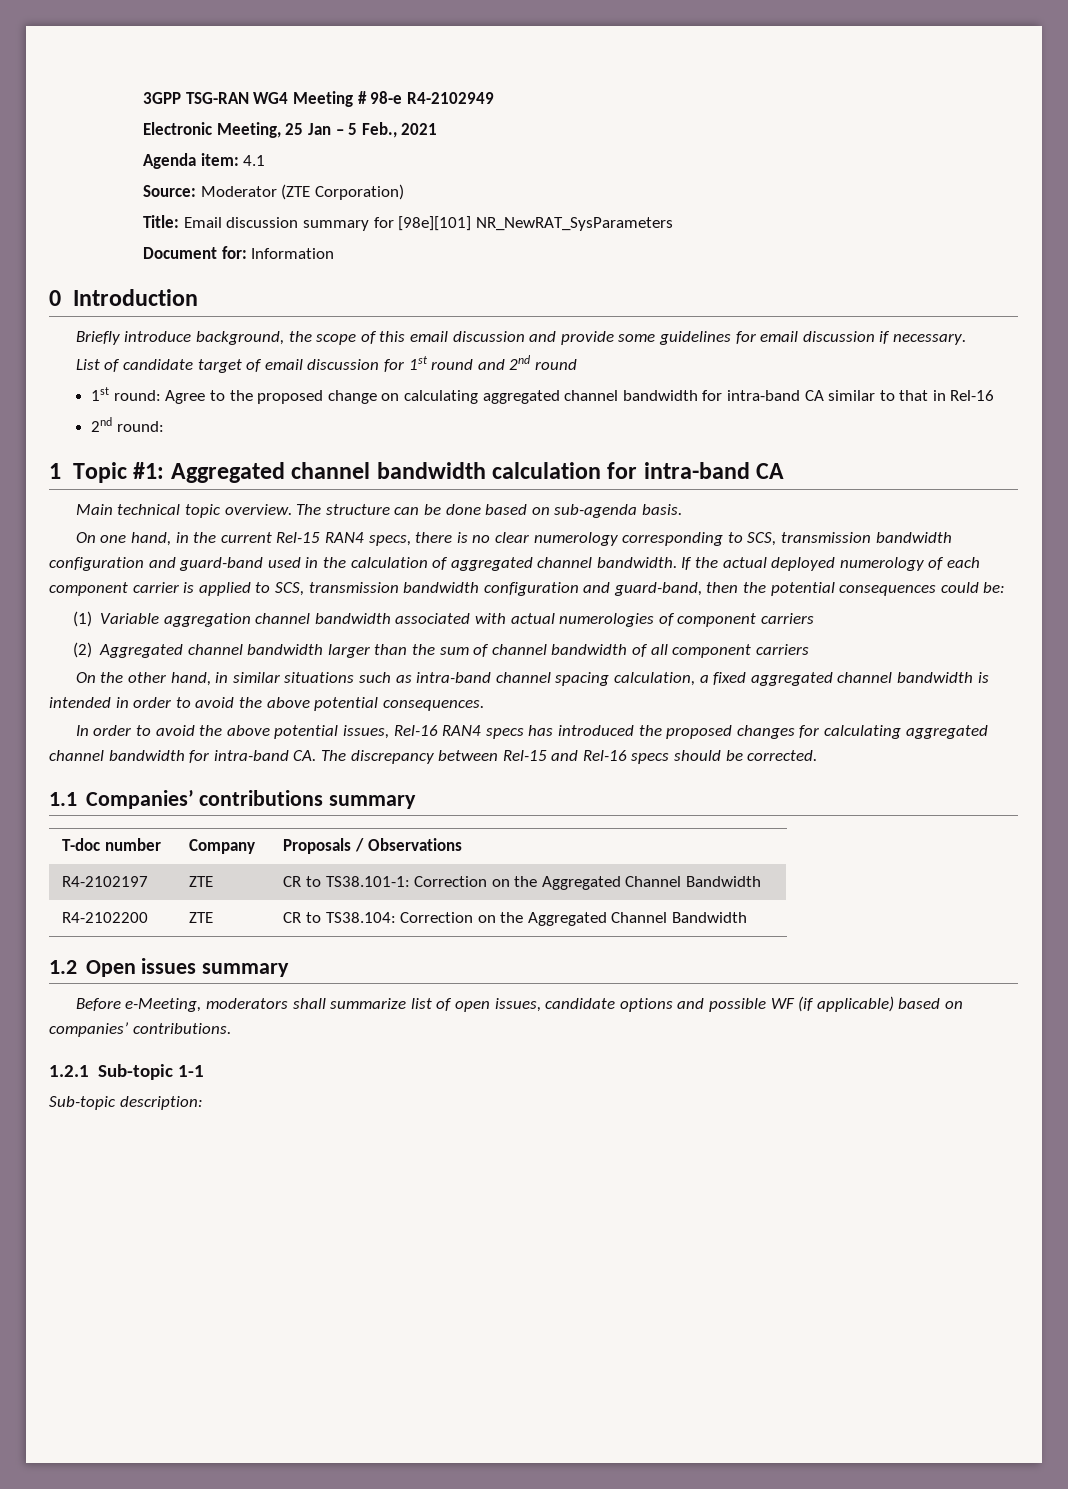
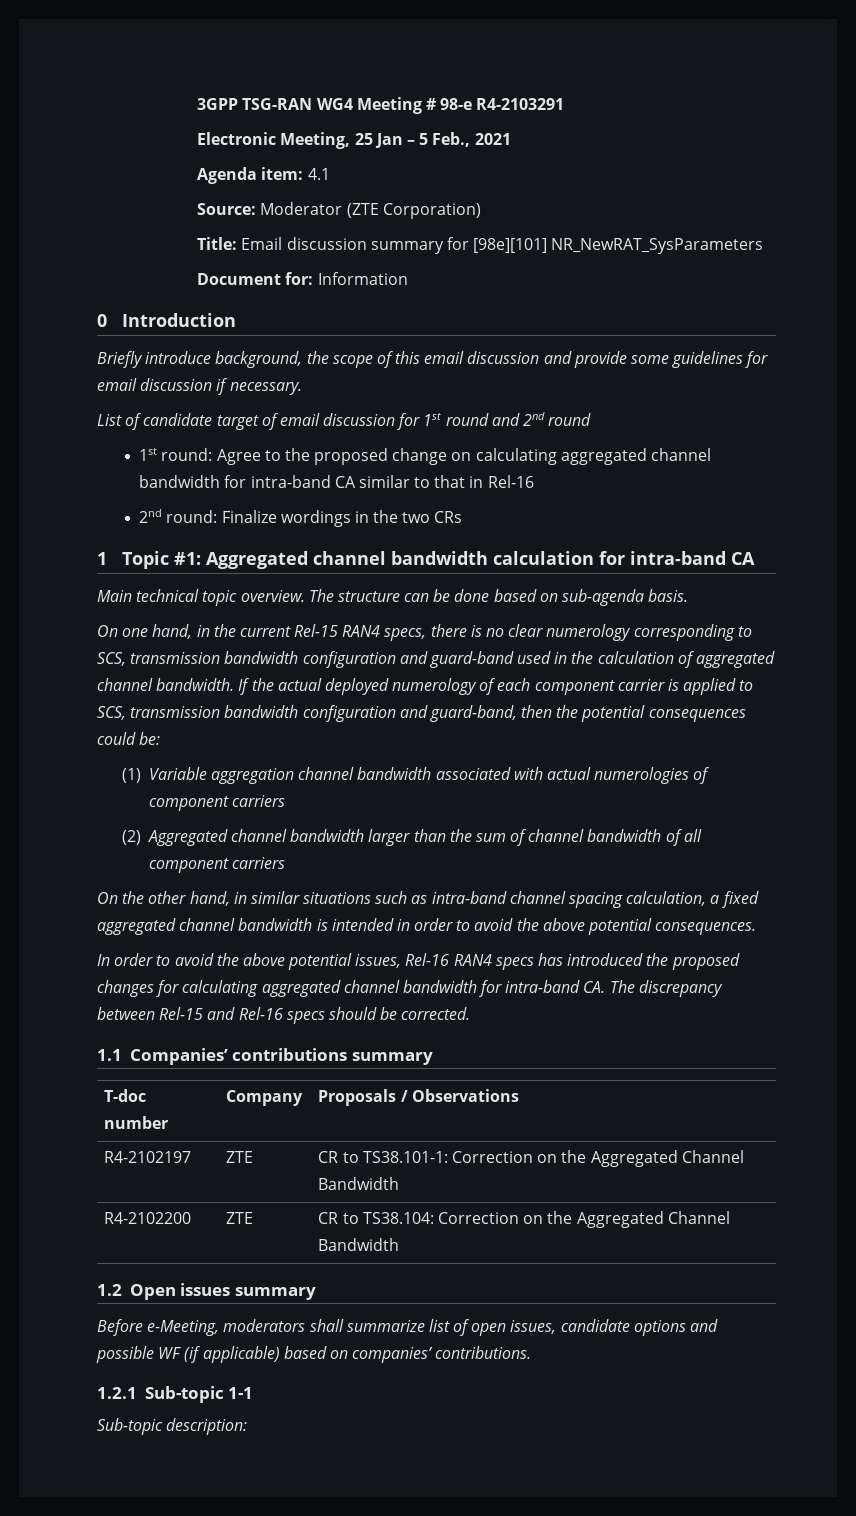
[406,92,494,104] R4-2102949 -> [476,98,565,110] R4-2103291
(164, 426) none -> [221,510,463,527] Finalize wordings in the two CRs

